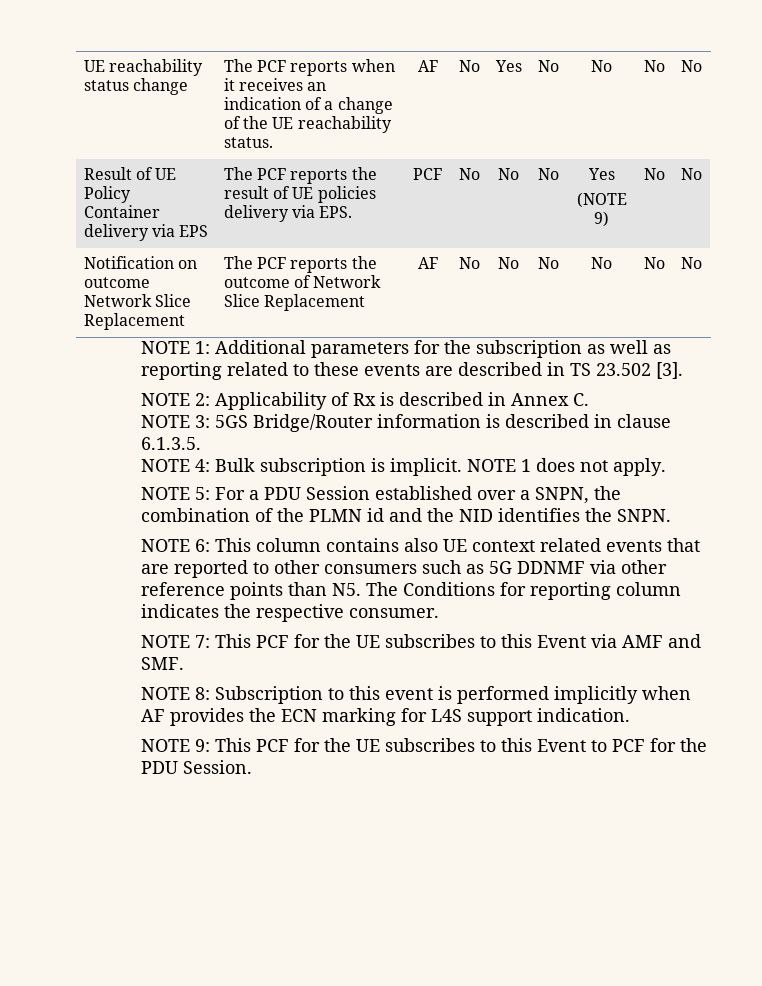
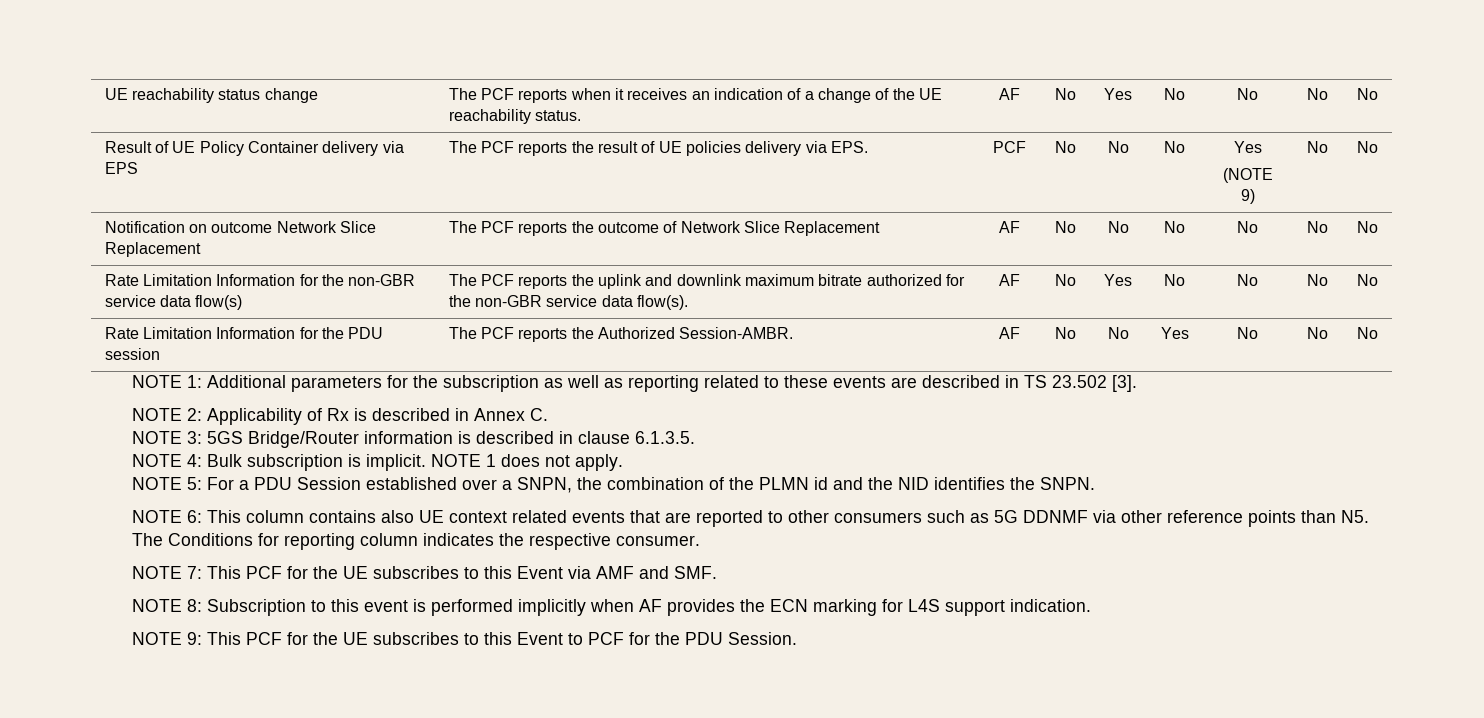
(702, 263) none -> [104,274,416,286] [104,295,243,310] [448,274,965,289] [448,295,689,310] [999,274,1020,286] [1054,274,1076,286] [1104,274,1132,286] [1164,274,1185,286] [1237,274,1258,286] [1307,274,1328,286] [1356,274,1378,286] [104,327,384,339] [104,348,160,360] [448,327,794,342] [999,327,1020,339] [1054,327,1076,339] [1107,327,1129,339] [1160,327,1189,339] [1237,327,1258,339] [1307,327,1328,339] [1356,327,1378,339] // Rate Limitation Information for the non-GBR service data flow(s) | The PCF reports the uplink and downlink maximum bitrate authorized for the non-GBR service data flow(s). | AF | No | Yes | No | No | No | No // Rate Limitation Information for the PDU session | The PCF reports the Authorized Session-AMBR. | AF | No | No | Yes | No | No | No

